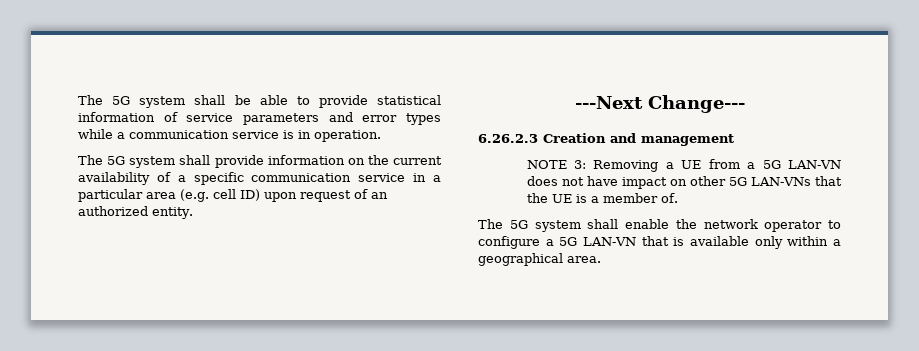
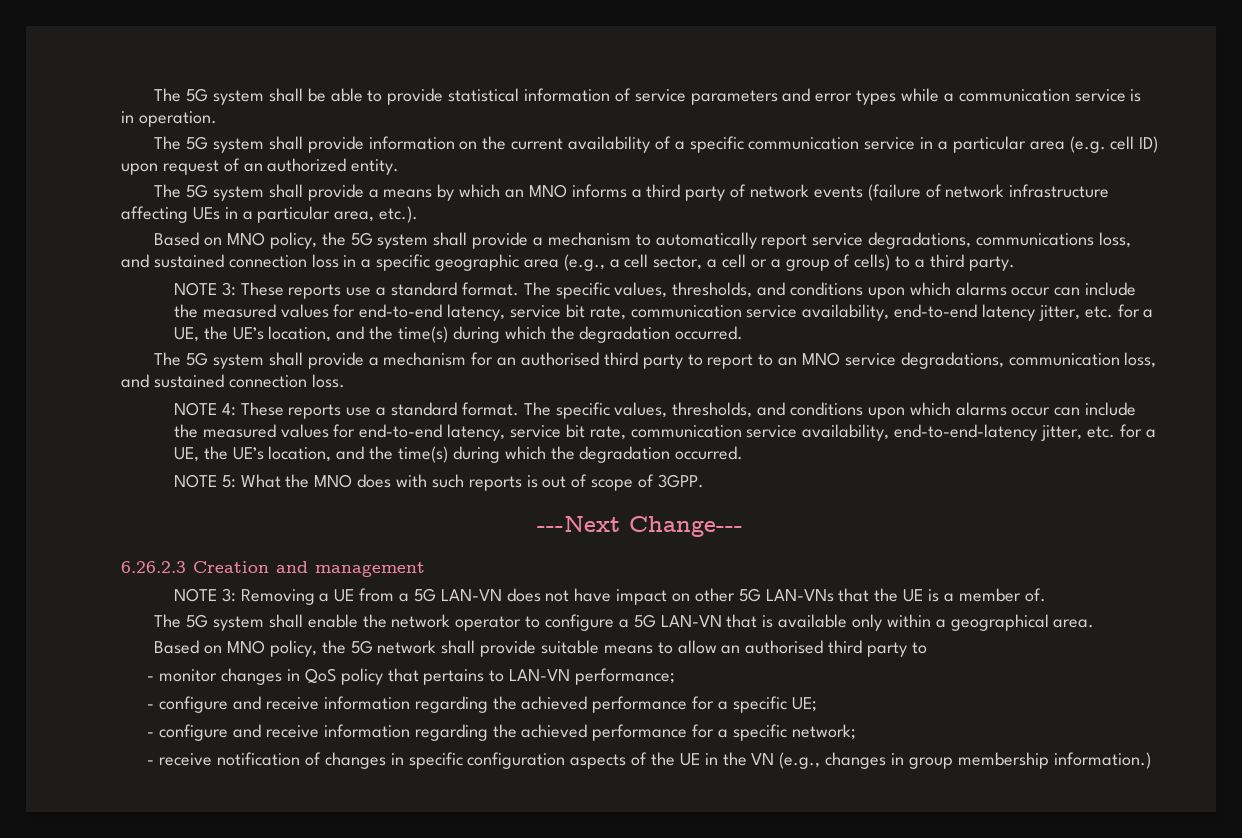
(193, 213) none -> [154,184,1110,201] [121,206,419,223] [154,232,1131,249] [121,254,1015,271] [173,282,1137,299] [173,304,1154,321] [173,326,744,343] [154,352,1157,369] [121,374,345,388] [173,402,1137,419] [173,424,1156,441] [173,446,744,463] [173,474,704,491] // The 5G system shall provide a means by which an MNO informs a third party of network events (failure of network infrastructure affecting UEs in a particular area, etc.). // Based on MNO policy, the 5G system shall provide a mechanism to automatically report service degradations, communications loss, and sustained connection loss in a specific geographic area (e.g., a cell sector, a cell or a group of cells) to a third party. // NOTE 3: These reports use a standard format. The specific values, thresholds, and conditions upon which alarms occur can include the measured values for end-to-end latency, service bit rate, communication service availability, end-to-end latency jitter, etc. for a UE, the UE’s location, and the time(s) during which the degradation occurred. // The 5G system shall provide a mechanism for an authorised third party to report to an MNO service degradations, communication loss, and sustained connection loss. // NOTE 4: These reports use a standard format. The specific values, thresholds, and conditions upon which alarms occur can include the measured values for end-to-end latency, service bit rate, communication service availability, end-to-end-latency jitter, etc. for a UE, the UE’s location, and the time(s) during which the degradation occurred. // NOTE 5: What the MNO does with such reports is out of scope of 3GPP.
(601, 259) none -> [154,640,927,657] [147,668,676,685] [147,696,817,713] [147,724,856,741] [147,752,1151,769] // Based on MNO policy, the 5G network shall provide suitable means to allow an authorised third party to // - monitor changes in QoS policy that pertains to LAN-VN performance; // - configure and receive information regarding the achieved performance for a specific UE; // - configure and receive information regarding the achieved performance for a specific network; // - receive notification of changes in specific configuration aspects of the UE in the VN (e.g., changes in group membership information.)

